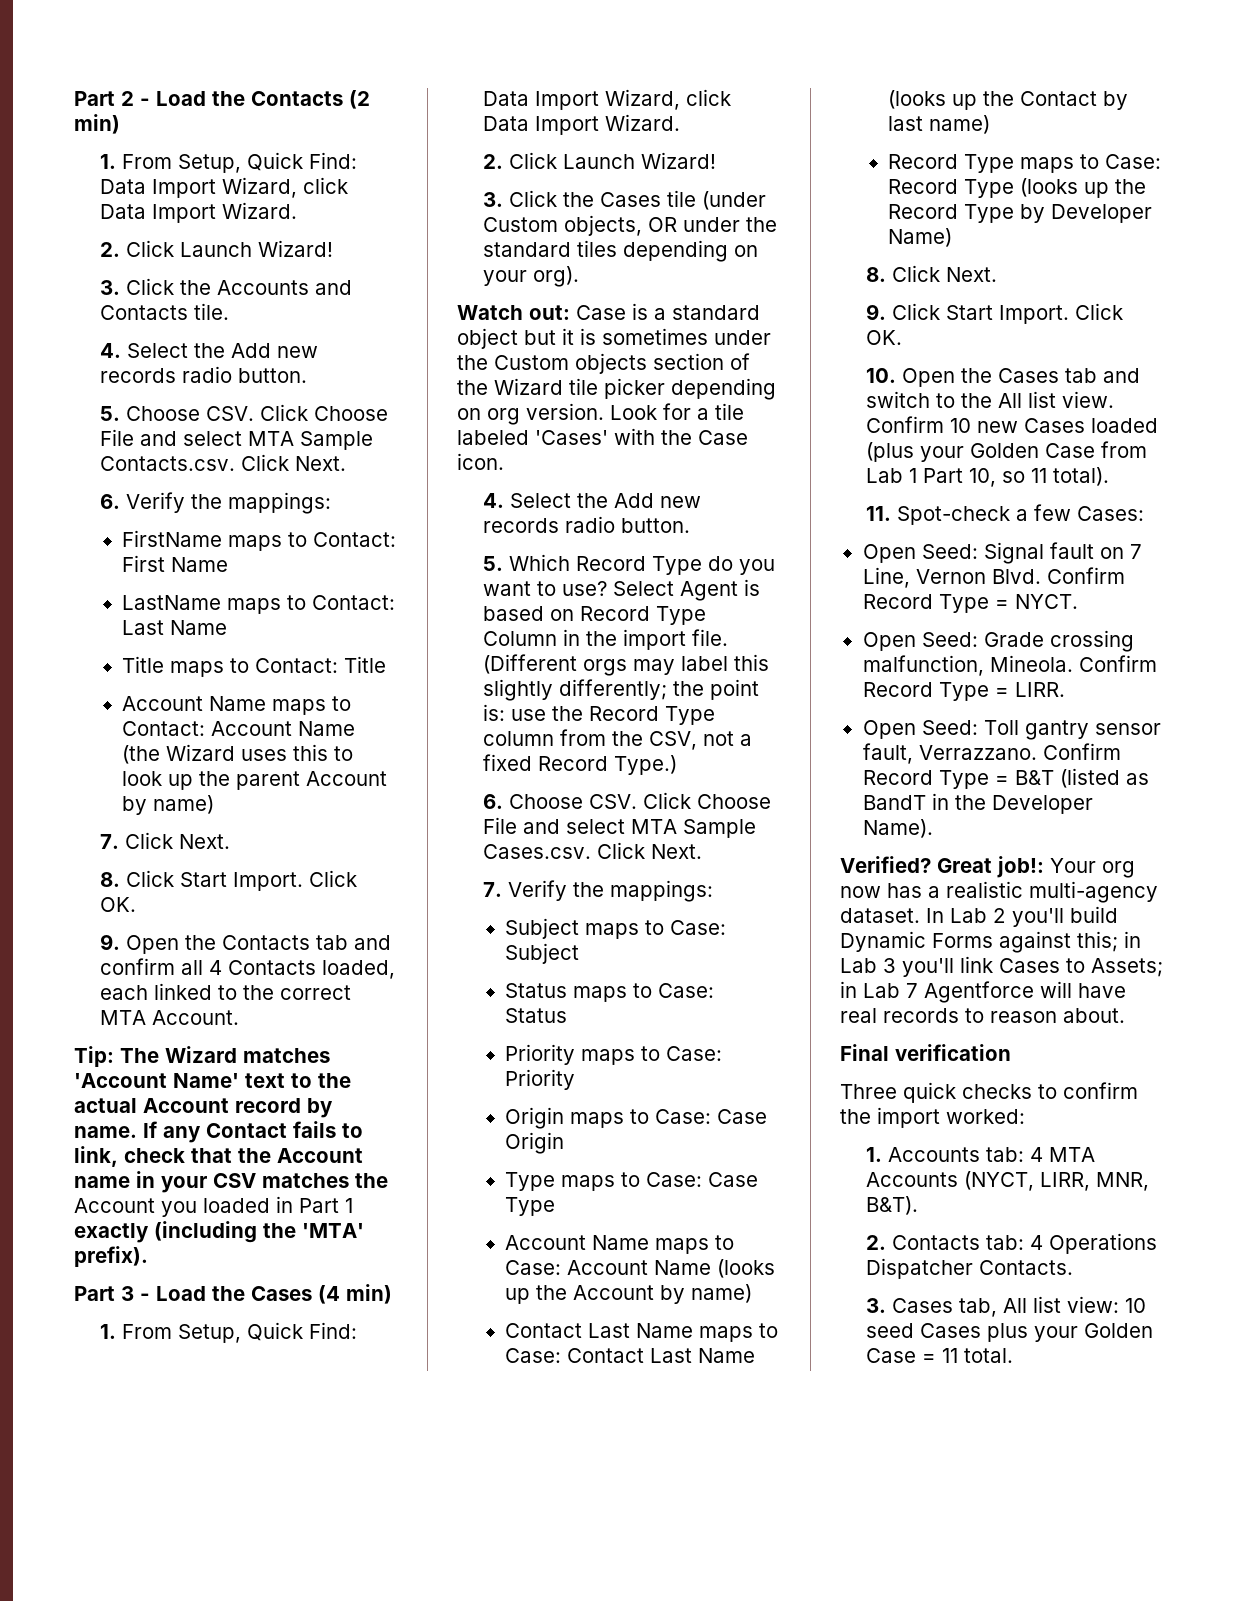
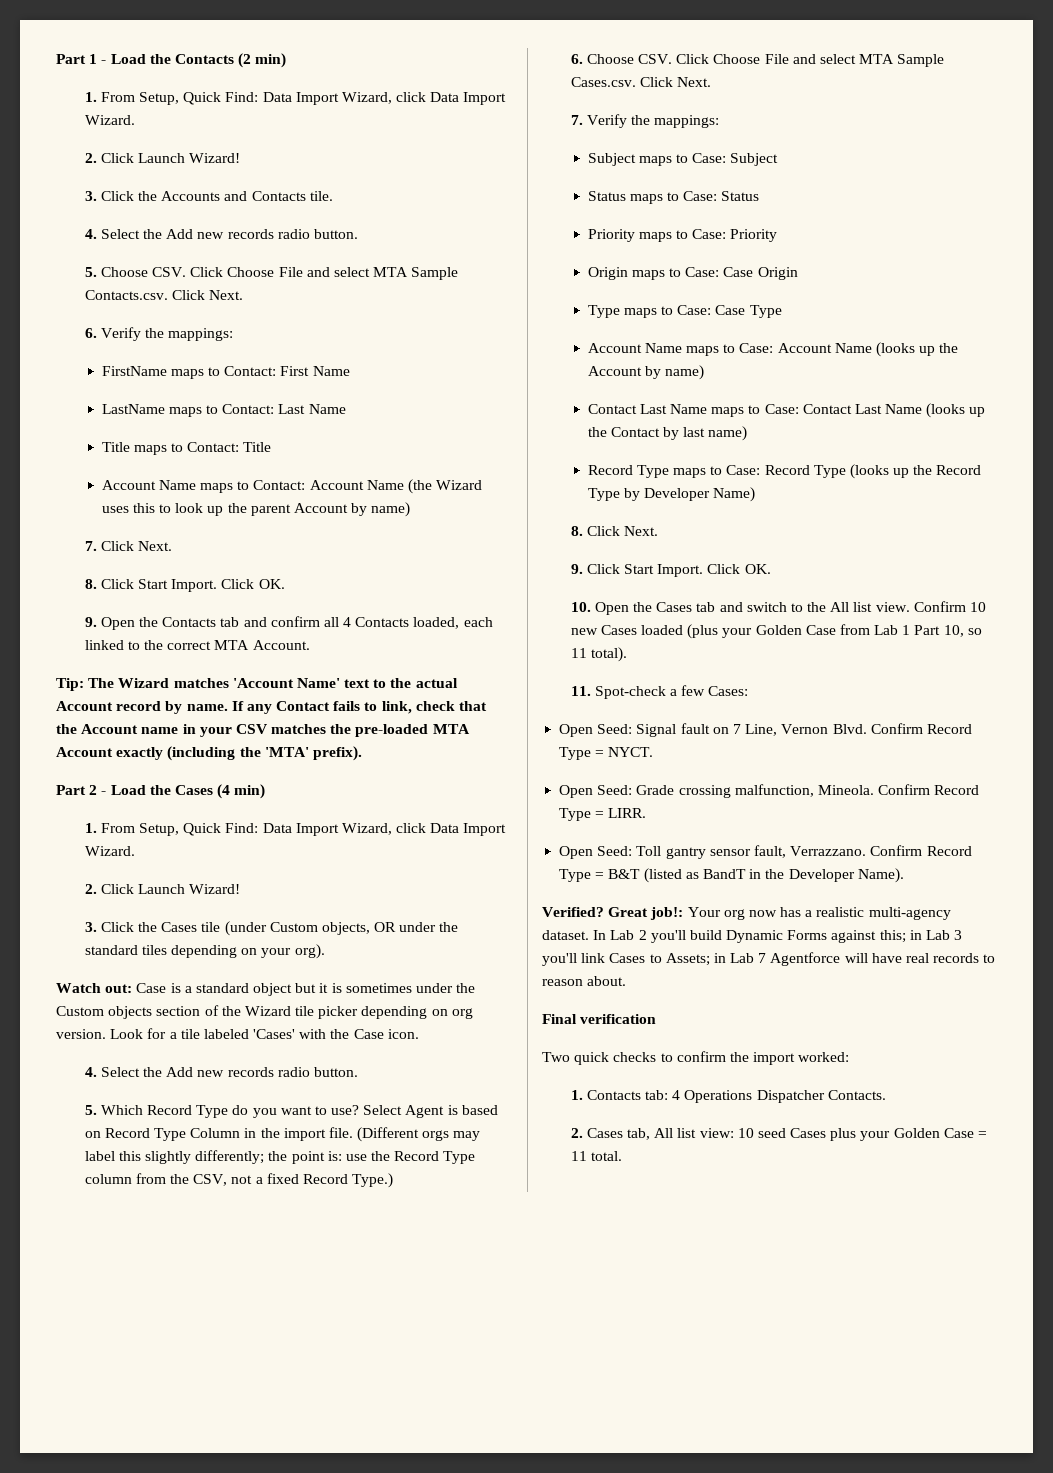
[74,91,134,106] Part 2 -> [56,54,98,64] Part 1
[74,1196,353,1217] Account you loaded in Part 1 -> [355,724,470,737] [56,747,113,757] pre-loaded MTA Account
[121,1286,134,1301] 3 -> [89,785,98,795] 2
[840,1084,897,1099] Three -> [542,1052,570,1062] Two
[887,1147,1095,1162] [865,1171,1149,1191] [865,1196,918,1215] [865,1235,886,1250] Accounts tab: 4 MTA Accounts (NYCT, LIRR, MNR, B&T). // 2. -> (583, 1095) none
[865,1298,886,1313] 3. -> [570,1128,583,1138] 2.

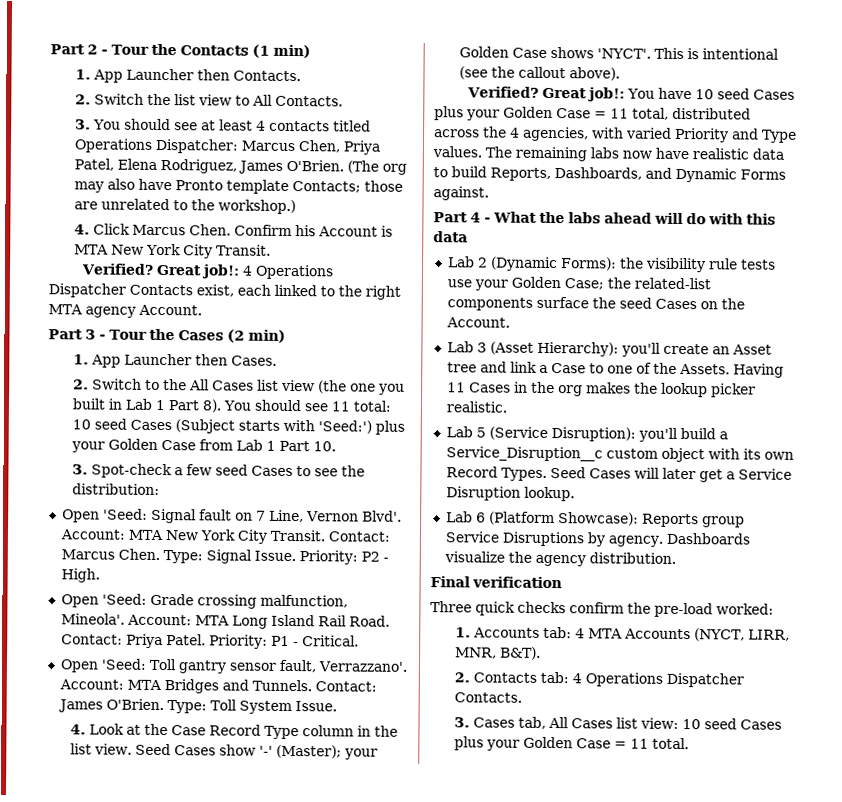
[56,53,287,68] [84,92,507,105] [84,115,135,125] [84,153,241,163] [84,191,333,201] [84,229,358,239] [84,267,459,280] [84,290,243,300] [84,327,234,341] [101,366,350,379] [101,404,346,417] [101,442,272,455] [101,479,483,494] [101,502,411,517] [84,541,172,551] [84,579,285,592] [84,616,493,630] [84,640,310,650] [56,678,458,691] [56,701,488,714] [56,724,470,737] [56,746,362,761] [56,784,266,799] [84,823,507,836] [84,846,135,856] [84,884,241,894] [84,921,459,936] [84,944,325,959] [56,983,476,996] [56,1005,473,1019] [56,1028,419,1039] [84,1067,358,1077] [84,1105,498,1118] [84,1127,481,1142] [84,1150,476,1164] [84,1173,394,1188] [570,54,945,67] [570,77,711,87] [570,114,720,128] [587,153,779,166] [587,191,760,204] [587,229,778,242] [587,267,798,280] [587,305,782,318] [587,342,959,357] [587,365,705,380] [587,403,986,418] [587,426,748,441] [587,464,982,479] [587,487,756,502] [570,526,658,536] [570,564,771,577] [570,601,986,615] [570,624,719,639] Part 1 - Load the Contacts (2 min) // 1. From Setup, Quick Find: Data Import Wizard, click Data Import Wizard. // 2. Click Launch Wizard! // 3. Click the Accounts and Contacts tile. // 4. Select the Add new records radio button. // 5. Choose CSV. Click Choose File and select MTA Sample Contacts.csv. Click Next. // 6. Verify the mappings: // FirstName maps to Contact: First Name // LastName maps to Contact: Last Name // Title maps to Contact: Title // Account Name maps to Contact: Account Name (the Wizard uses this to look up the parent Account by name) // 7. Click Next. // 8. Click Start Import. Click OK. // 9. Open the Contacts tab and confirm all 4 Contacts loaded, each linked to the correct MTA Account. // Tip: The Wizard matches 'Account Name' text to the actual Account record by name. If any Contact fails to link, check that the Account name in your CSV matches the pre-loaded MTA Account exactly (including the 'MTA' prefix). // Part 2 - Load the Cases (4 min) // 1. From Setup, Quick Find: Data Import Wizard, click Data Import Wizard. // 2. Click Launch Wizard! // 3. Click the Cases tile (under Custom objects, OR under the standard tiles depending on your org). // Watch out: Case is a standard object but it is sometimes under the Custom objects section of the Wizard tile picker depending on org version. Look for a tile labeled 'Cases' with the Case icon. // 4. Select the Add new records radio button. // 5. Which Record Type do you want to use? Select Agent is based on Record Type Column in the import file. (Different orgs may label this slightly differently; the point is: use the Record Type column from the CSV, not a fixed Record Type.) // 6. Choose CSV. Click Choose File and select MTA Sample Cases.csv. Click Next. // 7. Verify the mappings: // Subject maps to Case: Subject // Status maps to Case: Status // Priority maps to Case: Priority // Origin maps to Case: Case Origin // Type maps to Case: Case Type // Account Name maps to Case: Account Name (looks up the Account by name) // Contact Last Name maps to Case: Contact Last Name (looks up the Contact by last name) // Record Type maps to Case: Record Type (looks up the Record Type by Developer Name) // 8. Click Next. // 9. Click Start Import. Click OK. // 10. Open the Cases tab and switch to the All list view. Confirm 10 new Cases loaded (plus -> [50,43,311,59] [75,68,302,83] [75,93,344,107] [75,118,372,132] [74,138,381,155] [74,158,408,175] [74,178,404,194] [74,198,297,215] [74,223,394,237] [74,243,272,259] [80,263,334,280] [48,283,401,300] [48,304,202,318] [48,328,286,343] [73,353,278,368] [73,378,406,395] [72,398,393,413] [72,418,406,435] Part 2 - Tour the Contacts (1 min) // 1. App Launcher then Contacts. // 2. Switch the list view to All Contacts. // 3. You should see at least 4 contacts titled Operations Dispatcher: Marcus Chen, Priya Patel, Elena Rodriguez, James O'Brien. (The org may also have Pronto template Contacts; those are unrelated to the workshop.) // 4. Click Marcus Chen. Confirm his Account is MTA New York City Transit. // Verified? Great job!: 4 Operations Dispatcher Contacts exist, each linked to the right MTA agency Account. // Part 3 - Tour the Cases (2 min) // 1. App Launcher then Cases. // 2. Switch to the All Cases list view (the one you built in Lab 1 Part 8). You should see 11 total: 10 seed Cases (Subject starts with 'Seed:') plus
[943,625,982,637] [570,647,627,662] [570,685,749,699] [559,724,633,737] 10, so 11 total). // 11. Spot-check a few Cases: // Open Seed: -> [313,441,337,452] [72,463,366,479] [72,483,161,496] [61,508,148,523] 10. // 3. Spot-check a few seed Cases to see the distribution: // Open 'Seed:
[832,723,972,734] [559,747,654,760] [559,785,633,798] Blvd. Confirm Record Type = NYCT. // Open Seed: -> [361,510,402,522] [59,529,390,544] [60,548,389,565] [60,568,100,583] [60,593,147,608] Blvd'. Account: MTA New York City Transit. Contact: Marcus Chen. Type: Signal Issue. Priority: P2 - High. // Open 'Seed:
[817,784,980,795] [559,808,647,821] [559,846,633,859] Mineola. Confirm Record Type = LIRR. // Open Seed: -> [60,613,390,629] [60,633,359,649] [59,658,147,673] Mineola'. Account: MTA Long Island Rail Road. Contact: Priya Patel. Priority: P1 - Critical. // Open 'Seed:
[790,845,972,856] [559,868,904,883] [542,907,951,920] [542,930,963,943] [542,952,996,966] [542,976,627,986] Verrazzano. Confirm Record Type = B&T (listed as BandT in the Developer Name). // Verified? Great job!: Your org now has a realistic multi-agency dataset. In Lab 2 you'll build Dynamic Forms against this; in Lab 3 you'll link Cases to Assets; in Lab 7 Agentforce will have real records to reason about. -> [317,661,407,672] [58,679,377,694] [57,698,337,715] [70,723,399,740] [70,743,379,760] [459,46,780,60] [459,66,621,81] [466,86,795,102] [434,106,751,121] [434,126,797,143] [432,146,784,162] [433,166,786,183] [433,186,489,201] [433,211,776,225] [433,231,468,243] [447,256,776,273] [446,276,711,291] [446,296,745,311] [445,317,510,328] [446,341,772,357] [446,361,784,378] [446,381,756,398] [445,401,507,413] [445,426,728,442] [445,446,794,463] [445,466,792,483] [445,486,575,502] [445,511,745,528] [444,531,750,547] [443,551,676,567] Verrazzano'. Account: MTA Bridges and Tunnels. Contact: James O'Brien. Type: Toll System Issue. // 4. Look at the Case Record Type column in the list view. Seed Cases show '-' (Master); your Golden Case shows 'NYCT'. This is intentional (see the callout above). // Verified? Great job!: You have 10 seed Cases plus your Golden Case = 11 total, distributed across the 4 agencies, with varied Priority and Type values. The remaining labs now have realistic data to build Reports, Dashboards, and Dynamic Forms against. // Part 4 - What the labs ahead will do with this data // Lab 2 (Dynamic Forms): the visibility rule tests use your Golden Case; the related-list components surface the seed Cases on the Account. // Lab 3 (Asset Hierarchy): you'll create an Asset tree and link a Case to one of the Assets. Having 11 Cases in the org makes the lookup picker realistic. // Lab 5 (Service Disruption): you'll build a Service_Disruption__c custom object with its own Record Types. Seed Cases will later get a Service Disruption lookup. // Lab 6 (Platform Showcase): Reports group Service Disruptions by agency. Dashboards visualize the agency distribution.
[542,1052,570,1062] Two -> [430,601,472,613] Three
[660,1053,673,1062] to -> (566, 607) none
[753,1052,796,1065] import -> [654,602,713,618] pre-load
(583, 1095) none -> [473,626,791,642] [455,646,542,660] [454,672,471,683] Accounts tab: 4 MTA Accounts (NYCT, LIRR, MNR, B&T). // 2.
[570,1128,583,1138] 2. -> [454,717,471,728] 3.
(674, 1133) none -> [571,718,614,729] Cases

